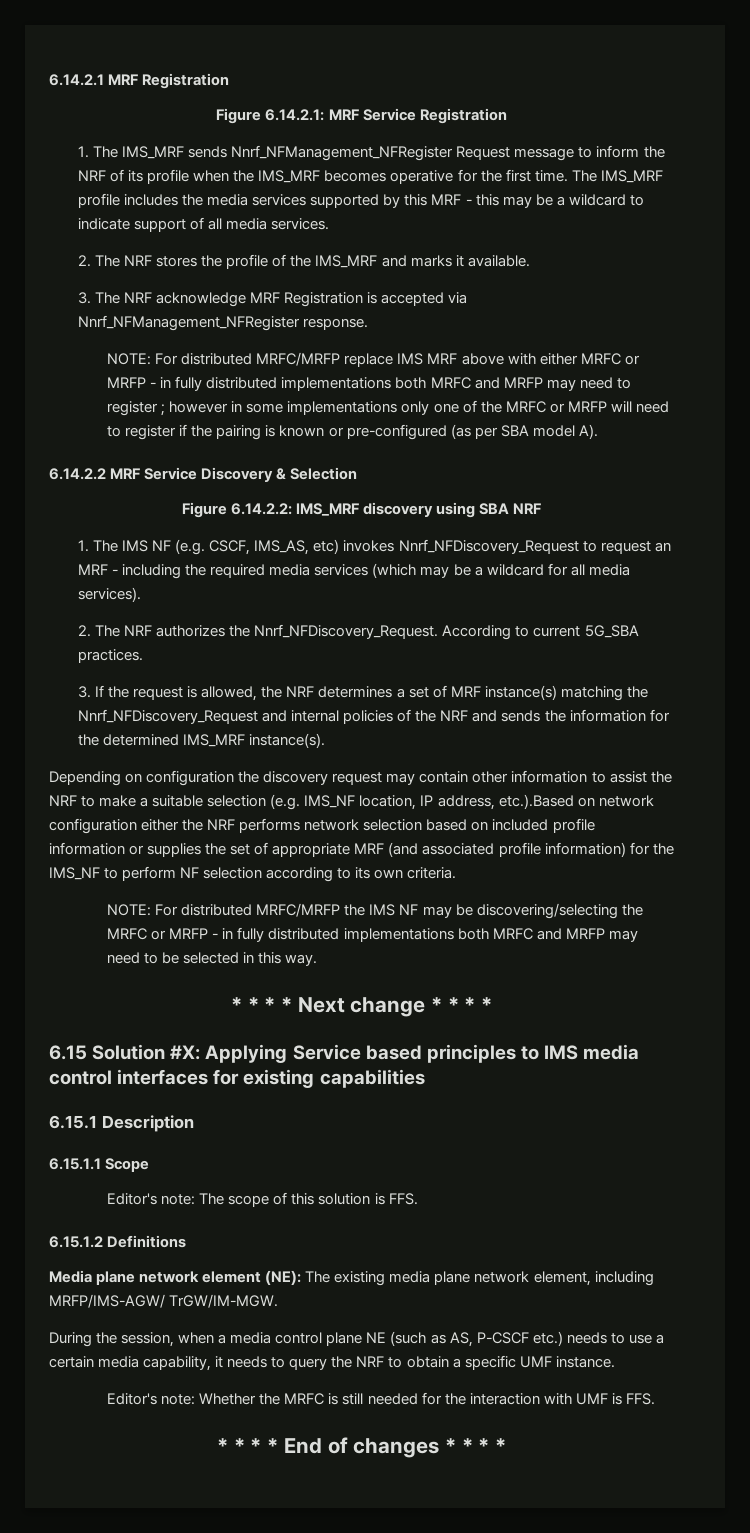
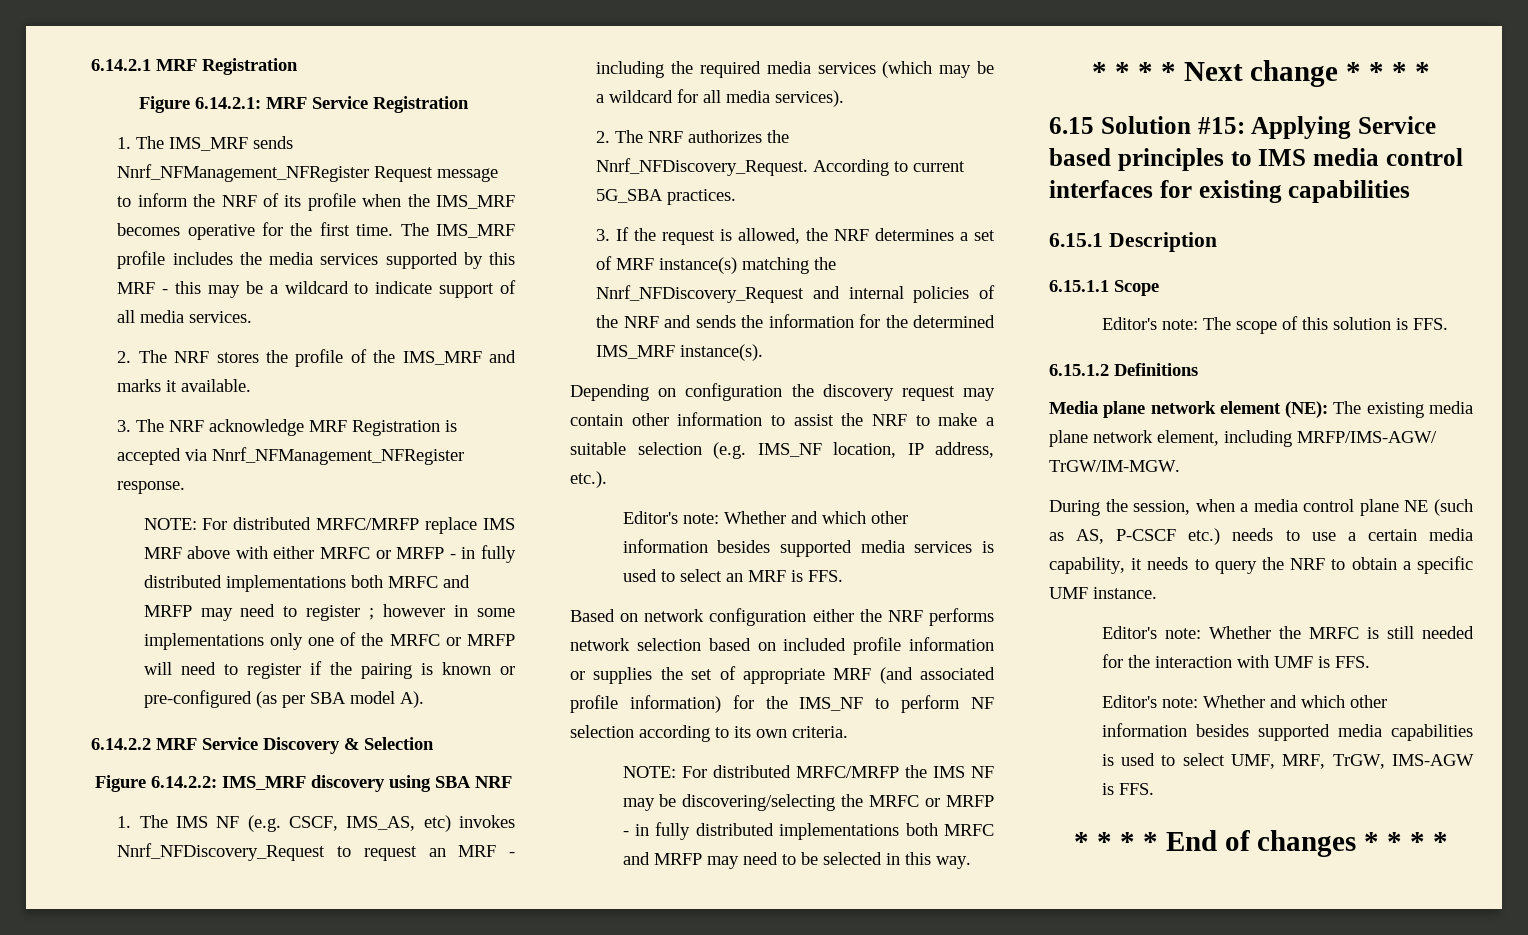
[498,794,574,809] etc.).Based -> [570,471,607,488] [622,511,908,524] [622,539,994,557] [622,569,843,582] [570,609,615,622] etc.). // Editor's note: Whether and which other information besides supported media services is used to select an MRF is FFS. // Based
[170,1045,201,1060] #X: -> [1197,117,1245,134] #15:
(655, 1399) none -> [1101,695,1387,708] [1101,723,1473,741] [1101,753,1474,769] [1101,783,1154,795] // Editor's note: Whether and which other information besides supported media capabilities is used to select UMF, MRF, TrGW, IMS-AGW is FFS.

